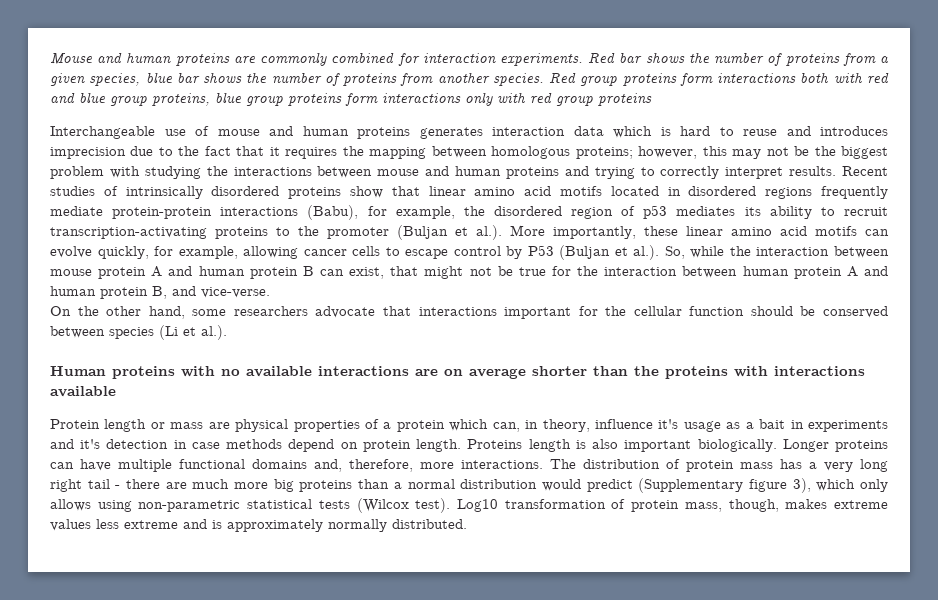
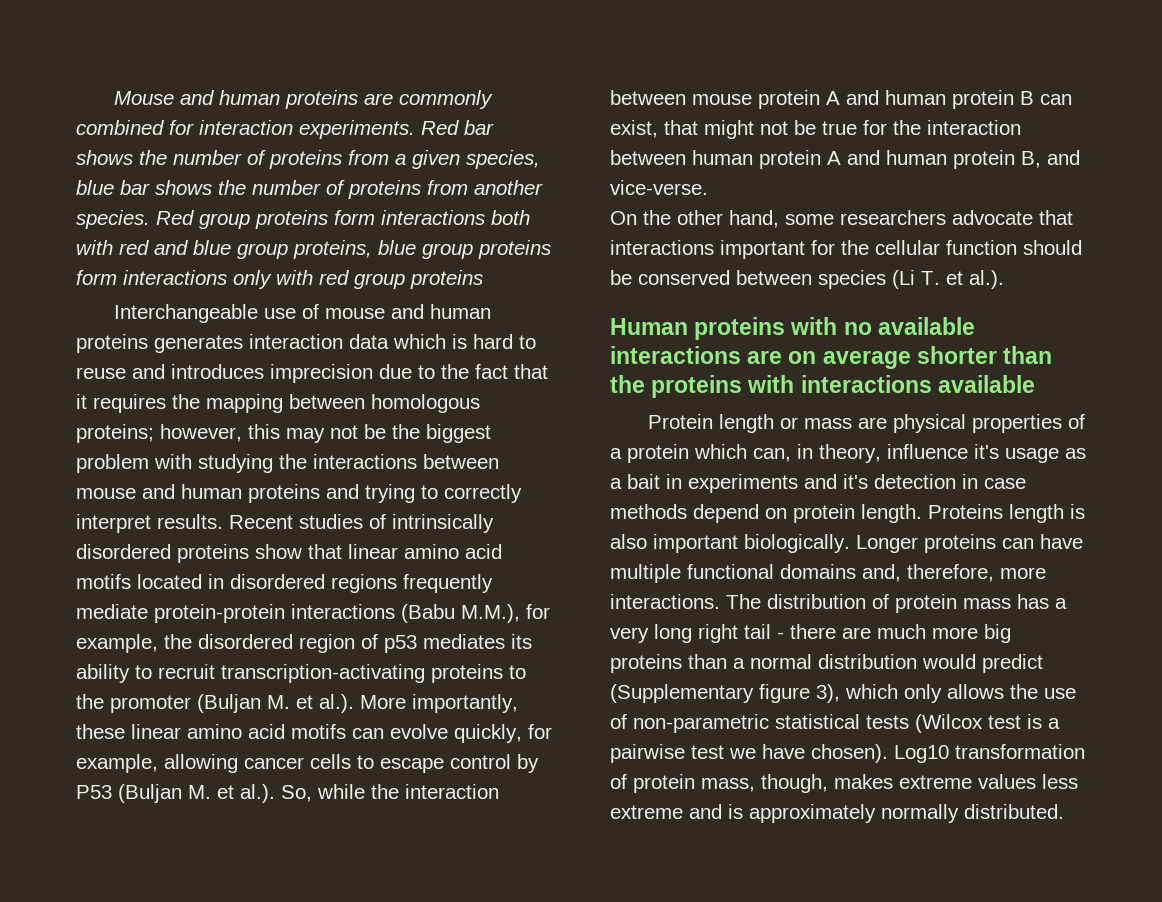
[307,205,359,220] (Babu), -> [401,604,520,623] (Babu M.M.),
(448, 232) none -> [267,695,290,709] M.
(611, 252) none -> [188,785,211,799] M.
(178, 332) none -> [921,271,940,285] T.
[97,500,132,512] using -> [1010,684,1076,699] [610,714,627,729] the use of
[415,498,451,513] test). -> [988,714,1060,729] [610,744,888,763] test is a pairwise test we have chosen).

